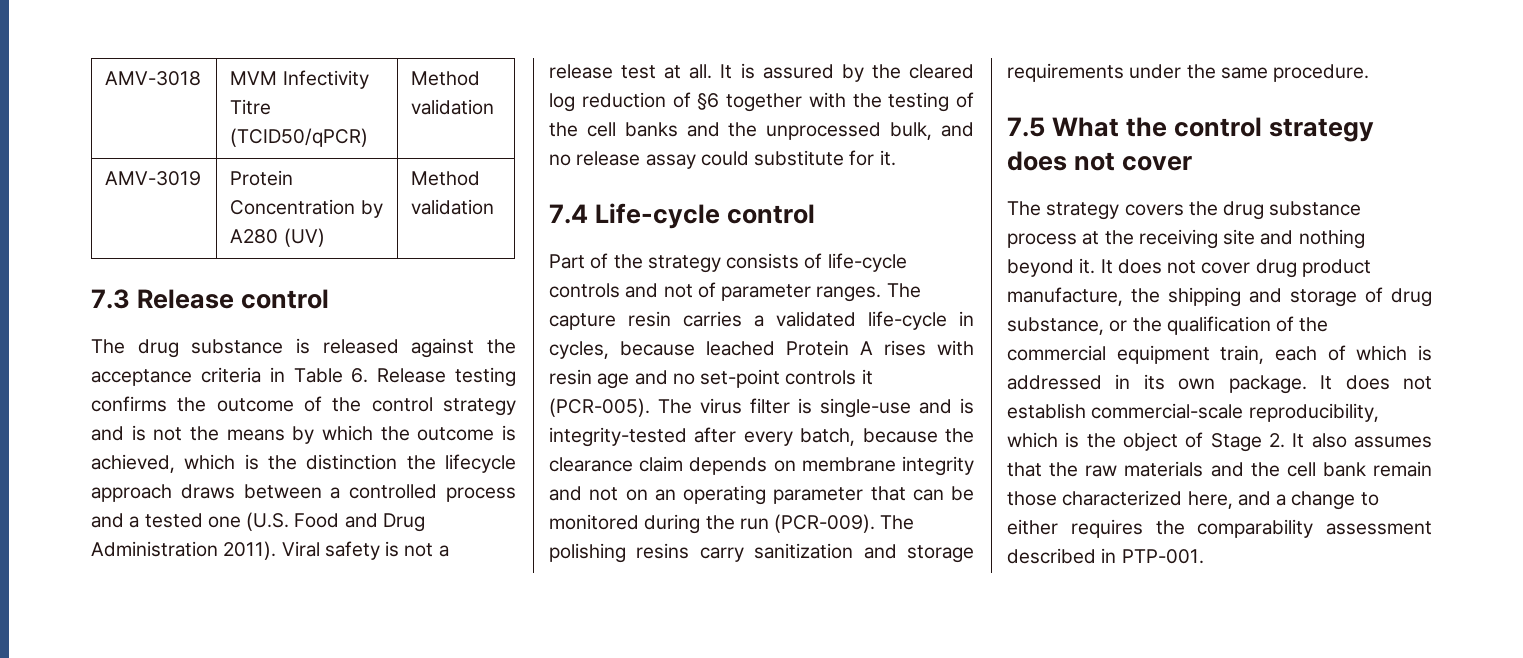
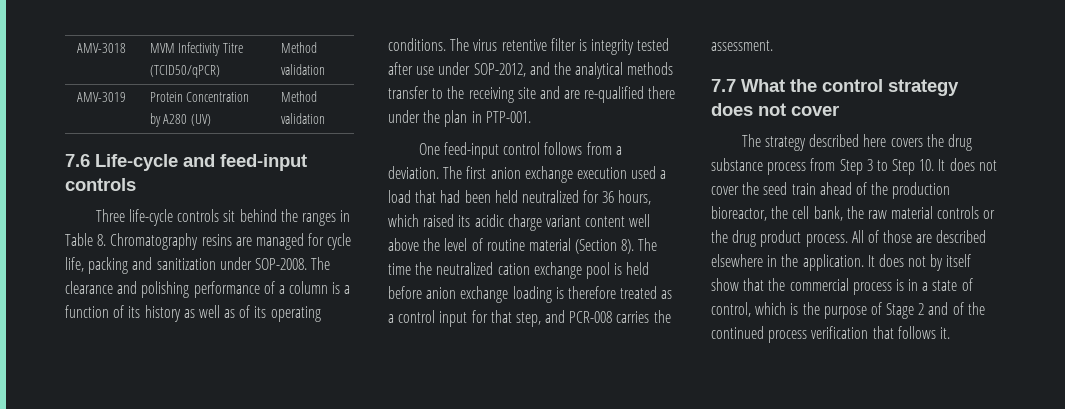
[91,289,330,309] [91,338,516,358] [91,367,516,387] [91,396,516,416] [91,425,516,444] [91,454,516,473] [91,484,516,502] [91,512,425,532] [91,541,449,560] [549,63,974,82] [549,92,974,112] [549,122,974,140] [549,150,896,169] [549,203,816,229] [549,253,907,273] [549,282,921,302] [549,311,974,330] [549,340,974,359] [549,369,873,389] [549,398,974,418] [549,427,974,447] [549,456,974,476] [549,485,974,505] [549,514,915,534] [549,543,974,563] [1007,63,1370,82] [1007,117,1045,137] 7.3 Release control // The drug substance is released against the acceptance criteria in Table 6. Release testing confirms the outcome of the control strategy and is not the means by which the outcome is achieved, which is the distinction the lifecycle approach draws between a controlled process and a tested one (U.S. Food and Drug Administration 2011). Viral safety is not a release test at all. It is assured by the cleared log reduction of §6 together with the testing of the cell banks and the unprocessed bulk, and no release assay could substitute for it. // 7.4 Life-cycle control // Part of the strategy consists of life-cycle controls and not of parameter ranges. The capture resin carries a validated life-cycle in cycles, because leached Protein A rises with resin age and no set-point controls it (PCR-005). The virus filter is single-use and is integrity-tested after every batch, because the clearance claim depends on membrane integrity and not on an operating parameter that can be monitored during the run (PCR-009). The polishing resins carry sanitization and storage requirements under the same procedure. // 7.5 -> [65,154,307,171] [65,178,136,191] [95,209,351,226] [65,233,352,250] [65,257,331,274] [65,281,351,298] [65,305,321,322] [388,38,670,55] [388,62,674,79] [388,86,676,103] [388,110,531,127] [418,142,622,159] [388,166,667,183] [388,190,652,205] [388,214,651,231] [388,238,658,254] [388,262,650,279] [388,286,673,303] [388,310,671,327] [711,40,773,51] [711,79,736,92] 7.6 Life-cycle and feed-input controls // Three life-cycle controls sit behind the ranges in Table 8. Chromatography resins are managed for cycle life, packing and sanitization under SOP-2008. The clearance and polishing performance of a column is a function of its history as well as of its operating conditions. The virus retentive filter is integrity tested after use under SOP-2012, and the analytical methods transfer to the receiving site and are re-qualified there under the plan in PTP-001. // One feed-input control follows from a deviation. The first anion exchange execution used a load that had been held neutralized for 36 hours, which raised its acidic charge variant content well above the level of routine material (Section 8). The time the neutralized cation exchange pool is held before anion exchange loading is therefore treated as a control input for that step, and PCR-008 carries the assessment. // 7.7
(1120, 211) none -> [809,134,887,147] described here
[1082,229,1365,249] [1007,258,1371,278] [1007,287,1432,307] [1007,316,1329,335] [1007,345,1432,364] [1007,374,1432,394] [1007,403,1379,422] [1007,432,1178,451] at the receiving site and nothing beyond it. It does not cover drug product manufacture, the shipping and storage of drug substance, or the qualification of the commercial equipment train, each of which is addressed in its own package. It does not establish commercial-scale reproducibility, which is the object -> [810,158,997,175] [711,182,951,199] [711,206,996,221] [711,230,987,247] [711,254,972,271] [711,278,973,295] [711,302,867,319] from Step 3 to Step 10. It does not cover the seed train ahead of the production bioreactor, the cell bank, the raw material controls or the drug product process. All of those are described elsewhere in the application. It does not by itself show that the commercial process is in a state of control, which is the purpose
[1269,433,1432,448] [1007,461,1432,477] [1007,490,1379,510] [1007,519,1432,538] [1007,548,1204,564] 2. It also assumes that the raw materials and the cell bank remain those characterized here, and a change to either requires the comparability assessment described in PTP-001. -> [918,302,985,315] [711,326,950,343] 2 and of the continued process verification that follows it.

